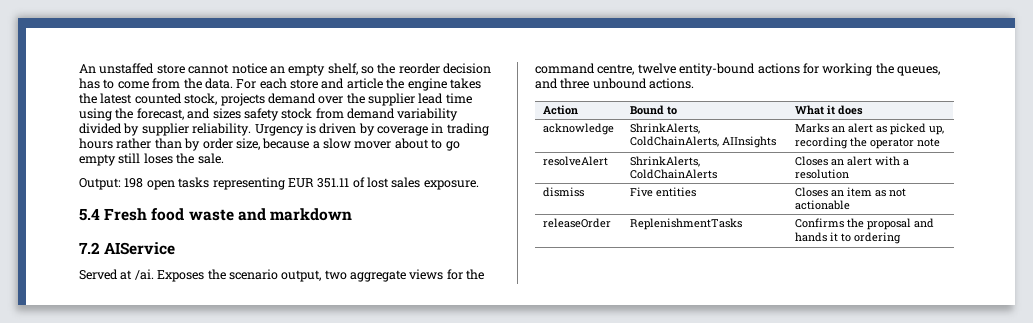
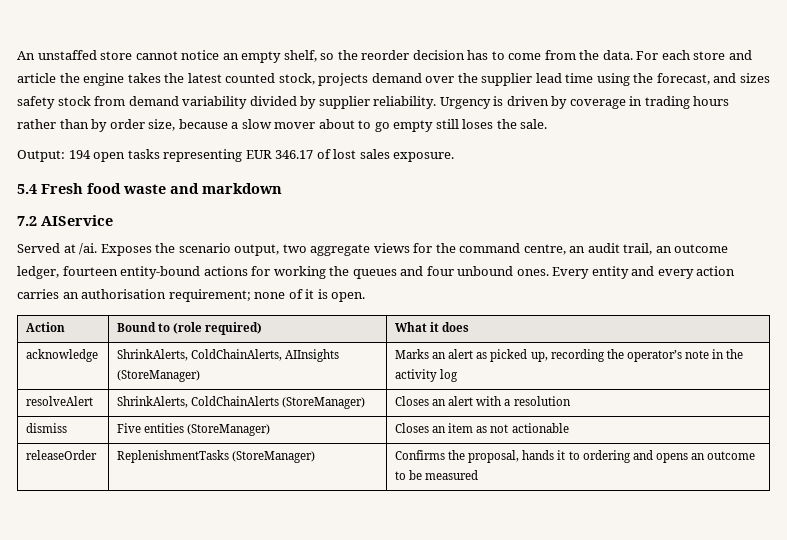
[124,178,144,188] 198 -> [68,150,91,159] 194
[317,178,350,188] 351.11 -> [275,150,314,159] 346.17
[637,63,676,74] twelve -> [569,243,729,255] [17,266,118,279] an audit trail, an outcome ledger, fourteen
[897,66,940,76] [535,78,695,89] queues, and three unbound actions. -> [352,266,736,279] [17,289,366,302] queues and four unbound ones. Every entity and every action carries an authorisation requirement; none of it is open.
(677, 110) none -> [173,322,263,335] (role required)
(776, 142) none -> [117,370,201,382] (StoreManager)
[869,138,914,149] operator -> [626,350,682,362] operator’s
(940, 142) none -> [712,349,744,359] [395,369,459,382] in the activity log
(717, 174) none -> [282,397,366,409] (StoreManager)
(696, 192) none -> [187,424,271,436] (StoreManager)
(742, 224) none -> [232,451,316,463] (StoreManager)
[866,218,934,230] proposal and -> [468,450,520,463] proposal,
(901, 238) none -> [632,450,756,463] [395,470,479,480] and opens an outcome to be measured

